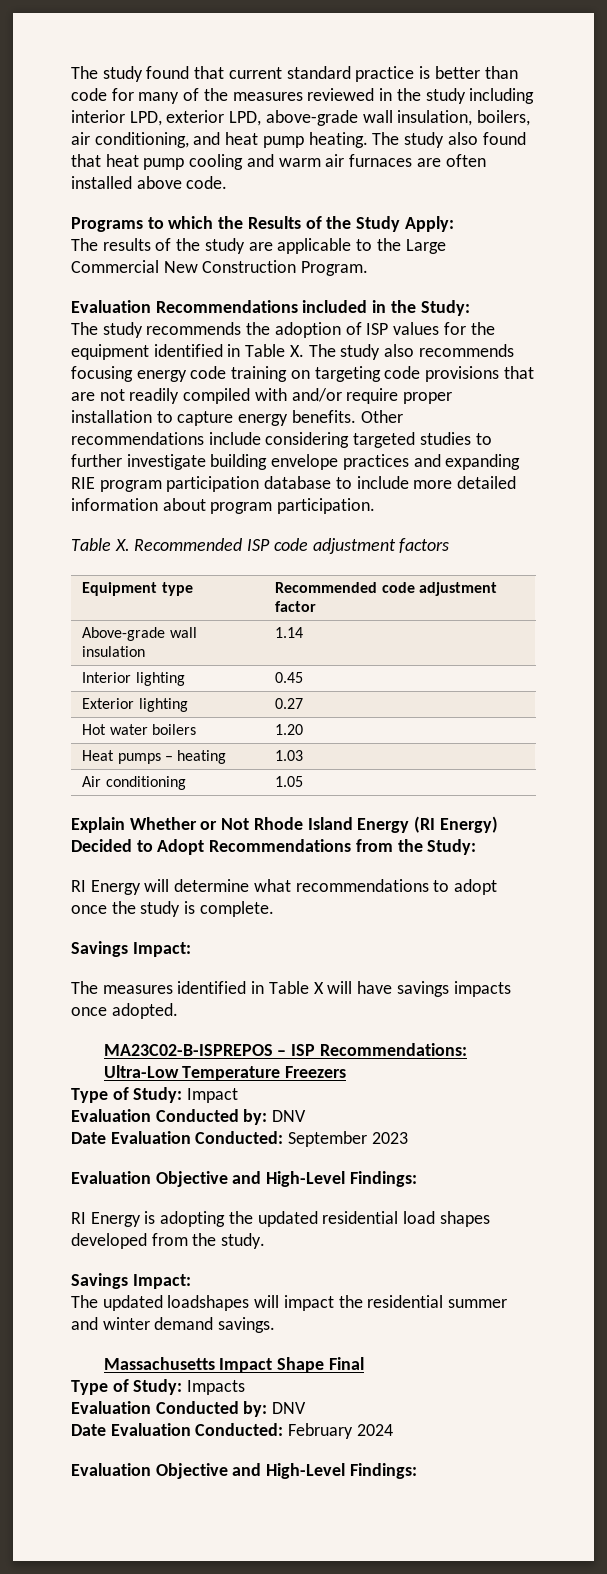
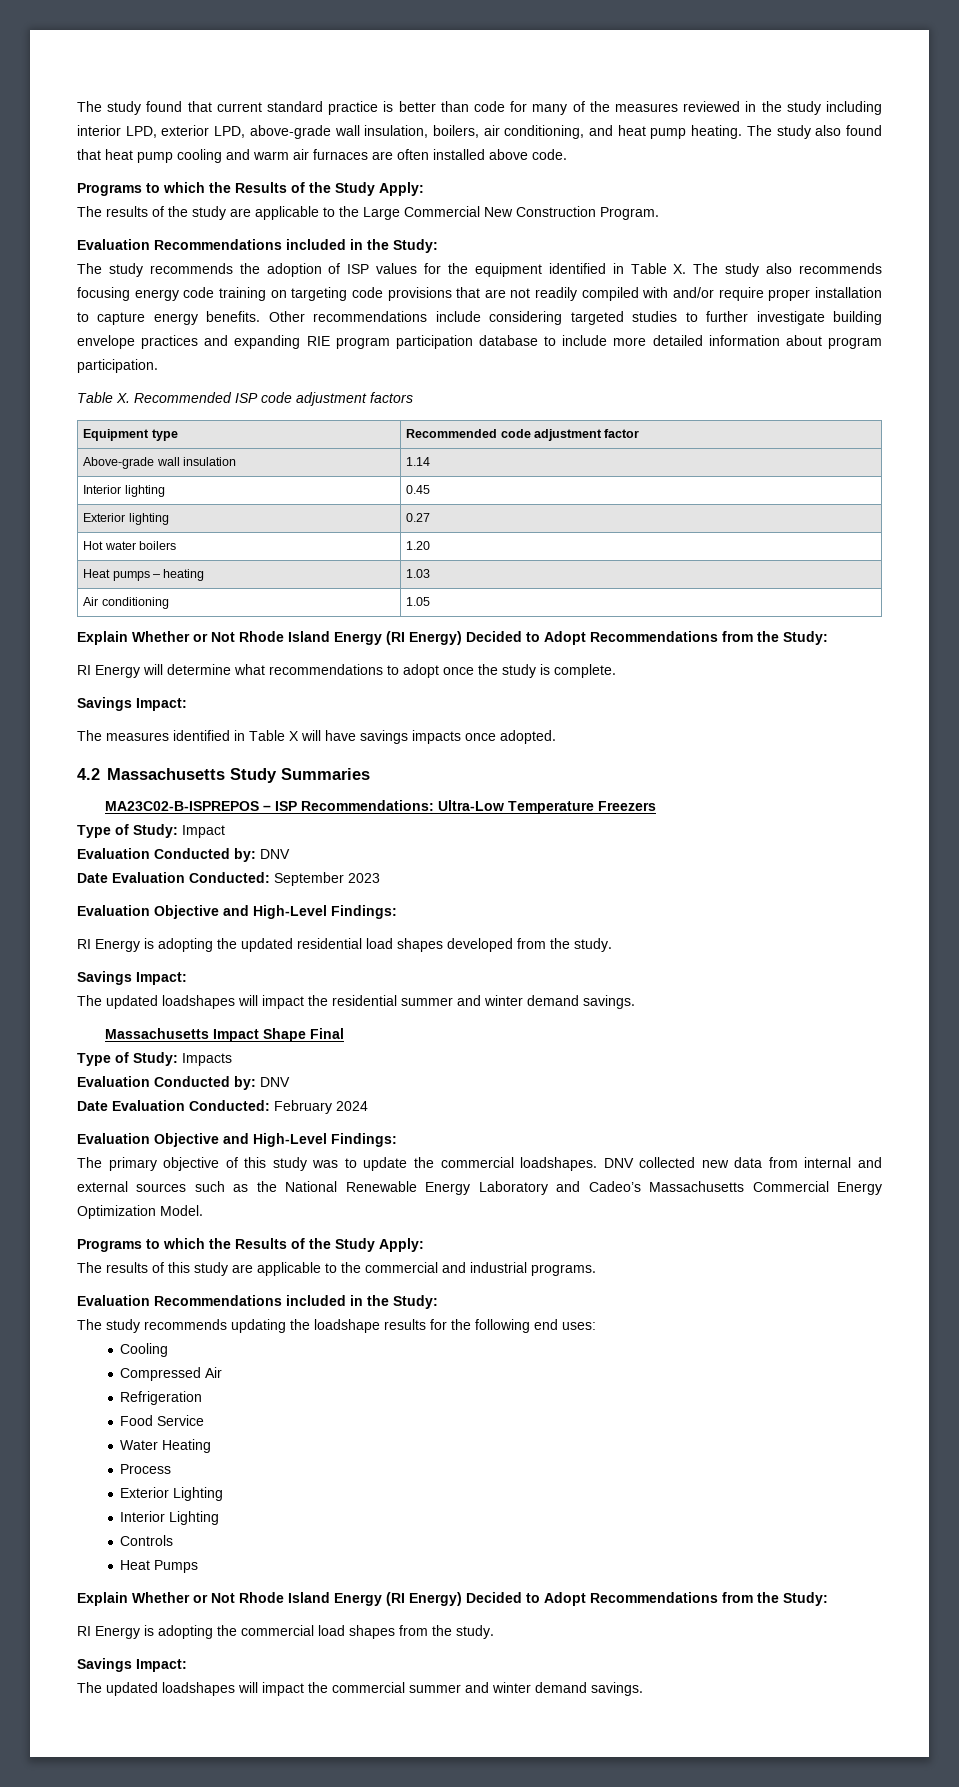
(178, 1011) none -> [77,768,370,783] // 4.2 Massachusetts Study Summaries
(417, 1471) none -> [77,1157,882,1171] [77,1181,882,1195] [77,1205,203,1219] [77,1238,424,1252] [77,1262,596,1276] [77,1295,438,1309] [77,1319,596,1333] [120,1343,169,1357] [120,1367,223,1381] [120,1391,203,1405] [120,1415,205,1426] [120,1439,212,1453] [120,1464,172,1474] [120,1487,224,1501] [120,1511,220,1525] [120,1535,174,1546] [120,1560,199,1573] [77,1592,828,1606] [77,1625,494,1639] [77,1658,187,1672] [77,1682,643,1696] // The primary objective of this study was to update the commercial loadshapes. DNV collected new data from internal and external sources such as the National Renewable Energy Laboratory and Cadeo’s Massachusetts Commercial Energy Optimization Model. // Programs to which the Results of the Study Apply: // The results of this study are applicable to the commercial and industrial programs. // Evaluation Recommendations included in the Study: // The study recommends updating the loadshape results for the following end uses: // Cooling // Compressed Air // Refrigeration // Food Service // Water Heating // Process // Exterior Lighting // Interior Lighting // Controls // Heat Pumps // Explain Whether or Not Rhode Island Energy (RI Energy) Decided to Adopt Recommendations from the Study: // RI Energy is adopting the commercial load shapes from the study. // Savings Impact: // The updated loadshapes will impact the commercial summer and winter demand savings.

